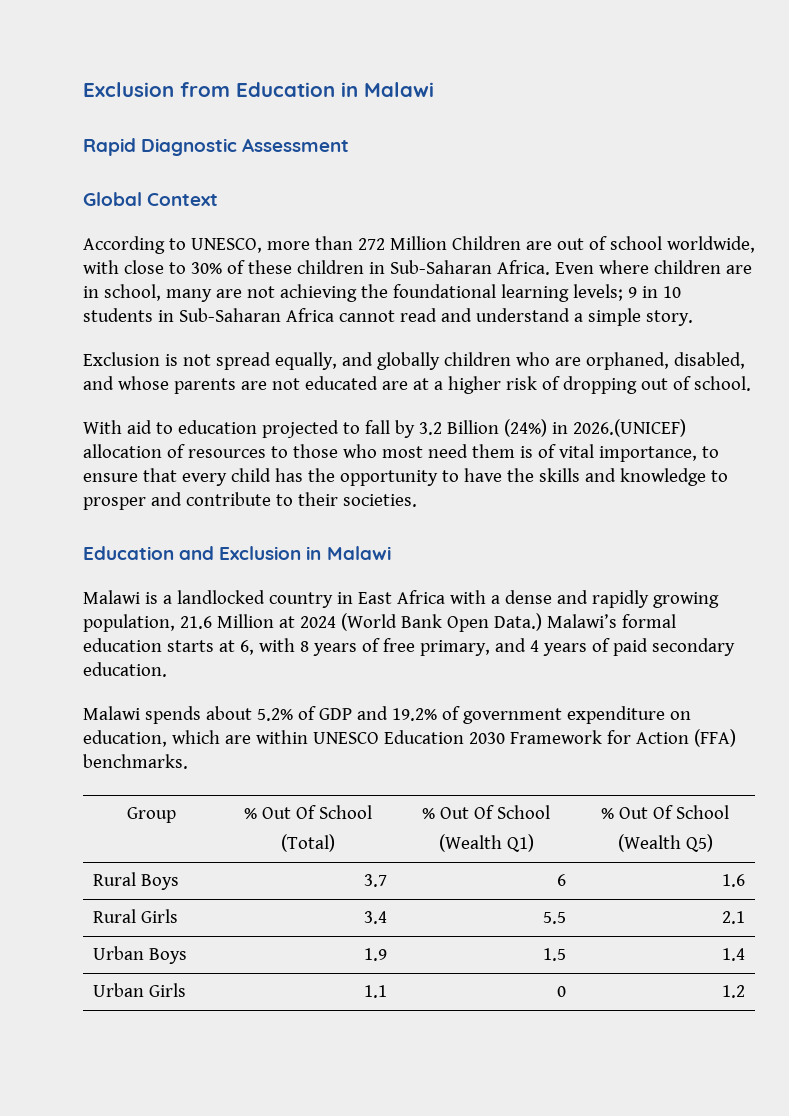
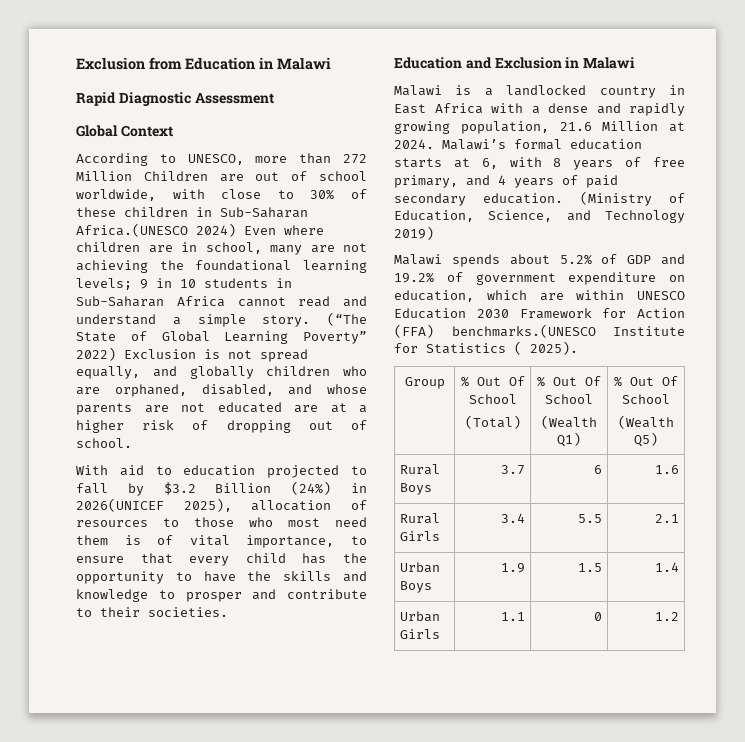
[496,260,550,275] Africa. -> [76,223,236,237] Africa.(UNESCO 2024)
(693, 318) // -> [327,312,367,326] [76,331,367,344] [76,347,116,361] (“The State of Global Learning Poverty” 2022)
[418,422,442,435] 3.2 -> [163,482,196,495] $3.2
[572,419,686,437] 2026.(UNICEF) -> [76,498,232,512] 2026(UNICEF 2025),
[299,613,542,632] 2024 (World Bank Open Data.) -> [394,139,434,149] 2024.
(167, 669) none -> [580,191,685,206] [394,210,685,223] [394,226,434,240] (Ministry of Education, Science, and Technology 2019)
[83,754,188,769] benchmarks. -> [451,324,685,338] [394,341,578,355] benchmarks.(UNESCO Institute for Statistics ( 2025).

